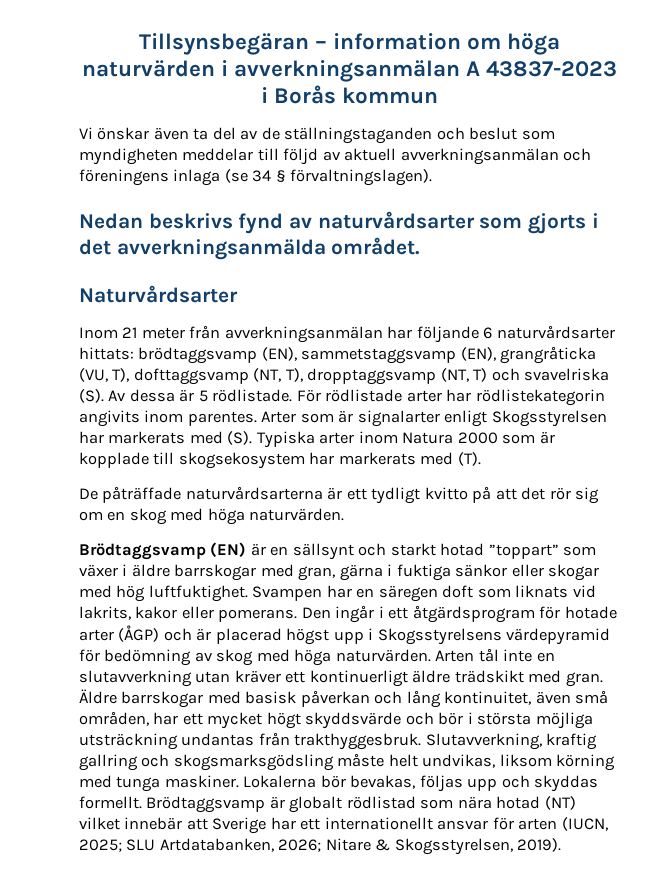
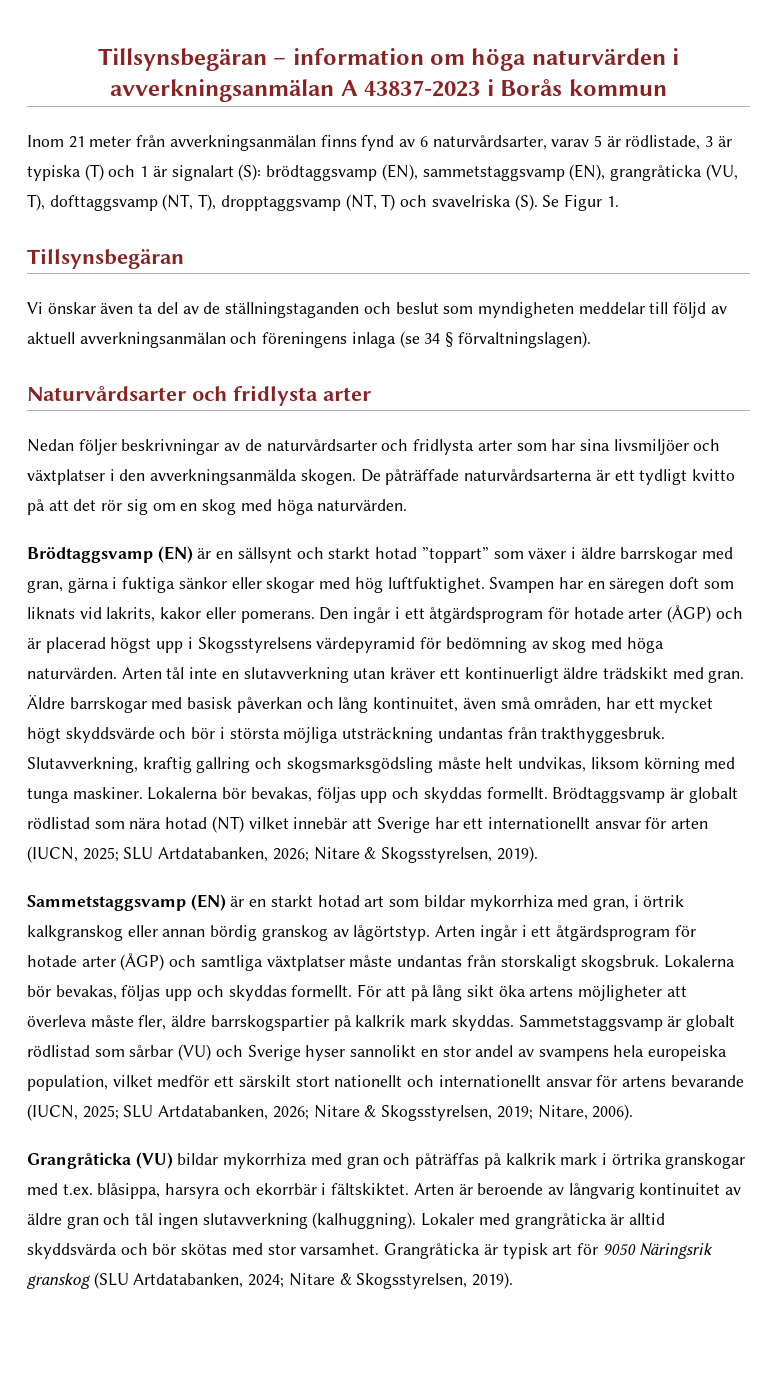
(439, 95) none -> [27,135,732,151] [27,164,738,181] [27,194,619,211] [27,248,184,269] // Inom 21 meter från avverkningsanmälan finns fynd av 6 naturvårdsarter, varav 5 är rödlistade, 3 är typiska (T) och 1 är signalart (S): brödtaggsvamp (EN), sammetstaggsvamp (EN), grangråticka (VU, T), dofttaggsvamp (NT, T), dropptaggsvamp (NT, T) och svavelriska (S). Se Figur 1. // Tillsynsbegäran
[79,211,599,234] [79,237,421,260] [79,285,238,303] [79,325,615,343] [79,346,597,364] [79,368,610,385] [79,389,605,406] [79,410,607,427] [79,431,555,448] [79,452,481,469] Nedan beskrivs fynd av naturvårdsarter som gjorts i det avverkningsanmälda området. // Naturvårdsarter // Inom 21 meter från avverkningsanmälan har följande 6 naturvårdsarter hittats: brödtaggsvamp (EN), sammetstaggsvamp (EN), grangråticka (VU, T), dofttaggsvamp (NT, T), dropptaggsvamp (NT, T) och svavelriska (S). Av dessa är 5 rödlistade. För rödlistade arter har rödlistekategorin angivits inom parentes. Arter som är signalarter enligt Skogsstyrelsen har markerats med (S). Typiska arter inom Natura 2000 som är kopplade till skogsekosystem har markerats med (T). // -> [27,385,371,406] [27,439,721,455] [27,469,356,485] Naturvårdsarter och fridlysta arter // Nedan följer beskrivningar av de naturvårdsarter och fridlysta arter som har sina livsmiljöer och växtplatser i den avverkningsanmälda skogen.
(562, 845) none -> [27,894,685,911] [27,925,696,941] [27,953,735,971] [27,984,687,1001] [27,1015,735,1031] [27,1044,728,1061] [27,1075,744,1091] [27,1104,634,1121] [27,1152,746,1169] [27,1183,742,1199] [27,1212,665,1229] [27,1243,714,1259] [27,1272,514,1289] // Sammetstaggsvamp (EN) är en starkt hotad art som bildar mykorrhiza med gran, i örtrik kalkgranskog eller annan bördig granskog av lågörtstyp. Arten ingår i ett åtgärdsprogram för hotade arter (ÅGP) och samtliga växtplatser måste undantas från storskaligt skogsbruk. Lokalerna bör bevakas, följas upp och skyddas formellt. För att på lång sikt öka artens möjligheter att överleva måste fler, äldre barrskogspartier på kalkrik mark skyddas. Sammetstaggsvamp är globalt rödlistad som sårbar (VU) och Sverige hyser sannolikt en stor andel av svampens hela europeiska population, vilket medför ett särskilt stort nationellt och internationellt ansvar för artens bevarande (IUCN, 2025; SLU Artdatabanken, 2026; Nitare & Skogsstyrelsen, 2019; Nitare, 2006). // Grangråticka (VU) bildar mykorrhiza med gran och påträffas på kalkrik mark i örtrika granskogar med t.ex. blåsippa, harsyra och ekorrbär i fältskiktet. Arten är beroende av långvarig kontinuitet av äldre gran och tål ingen slutavverkning (kalhuggning). Lokaler med grangråticka är alltid skyddsvärda och bör skötas med stor varsamhet. Grangråticka är typisk art för 9050 Näringsrik granskog (SLU Artdatabanken, 2024; Nitare & Skogsstyrelsen, 2019).

